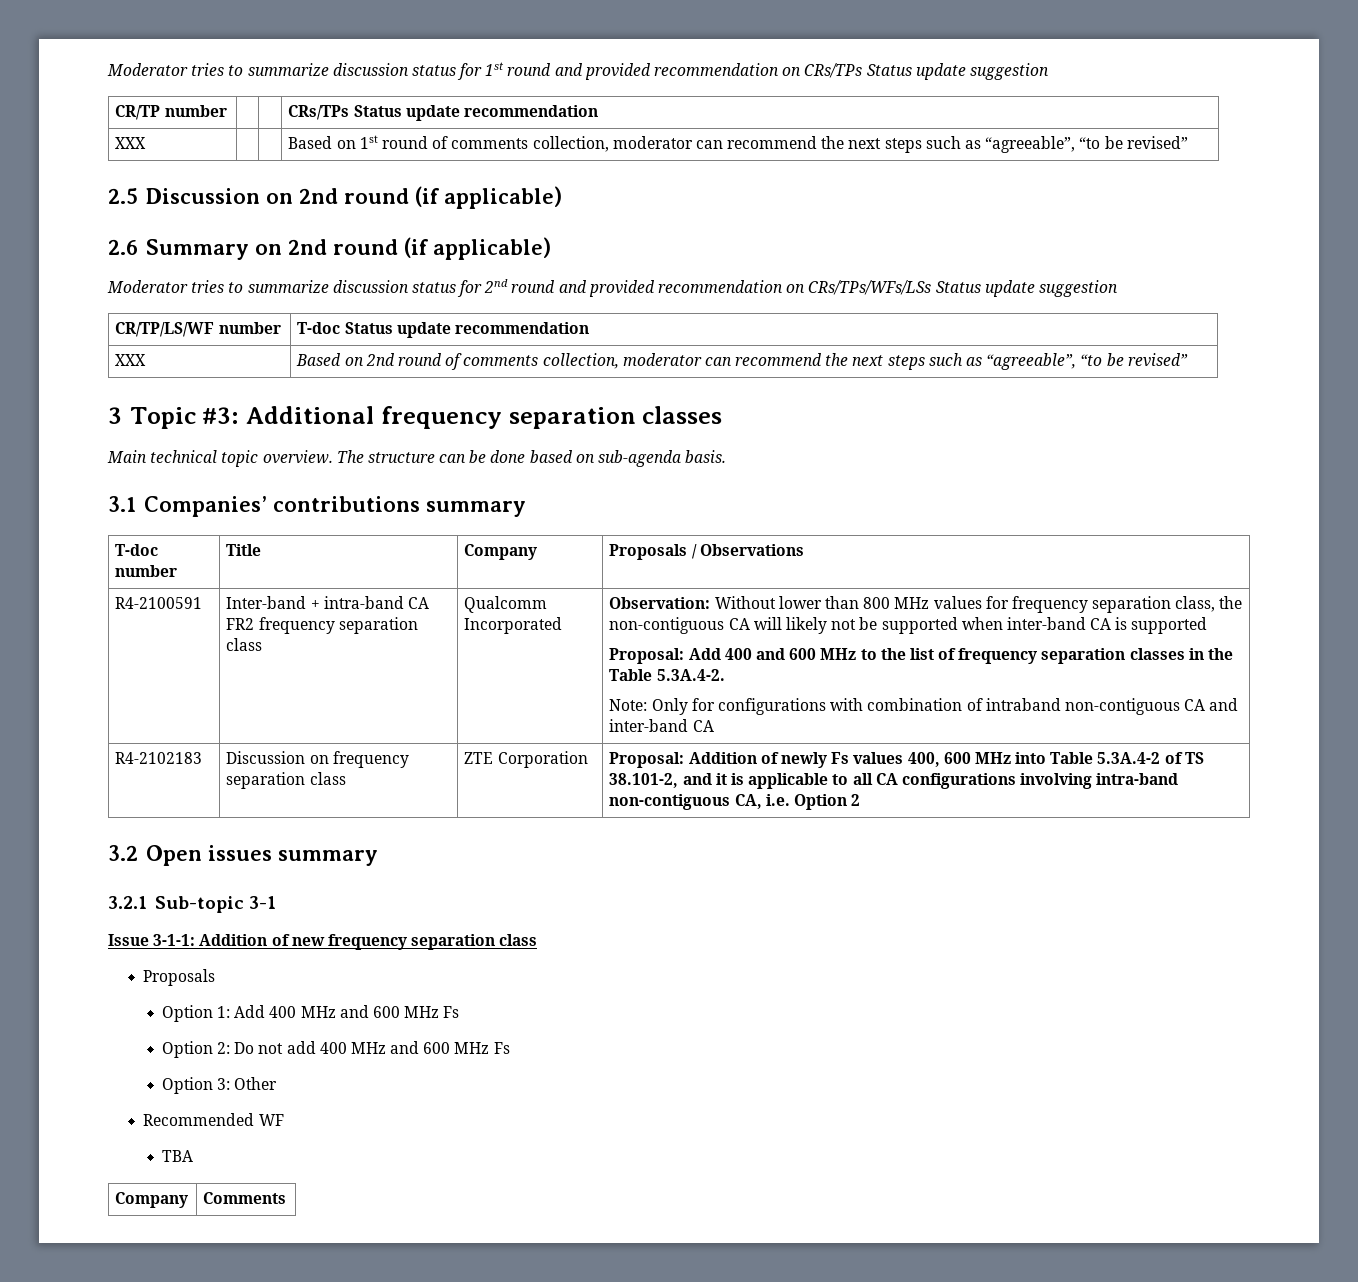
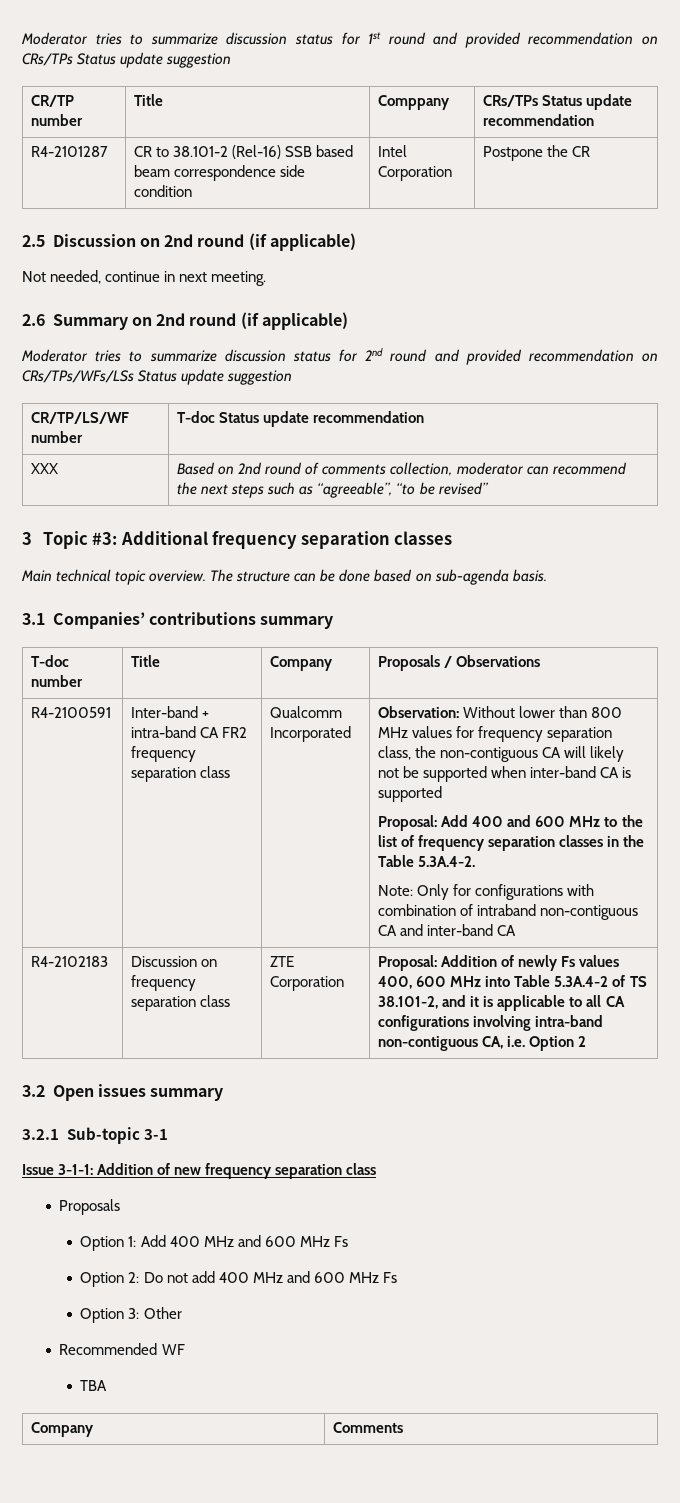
(227, 111) | -> [134,94,164,106] [378,95,451,110] Title | Comppany
[115,137,147,149] [288,135,1188,153] XXX | | | Based on 1st round of comments collection, moderator can recommend the next steps such as “agreeable”, “to be revised” -> [31,146,109,157] [134,145,354,159] [134,165,306,181] [134,185,193,197] [378,145,408,157] [378,166,453,181] [483,145,591,161] R4-2101287 | CR to 38.101-2 (Rel-16) SSB based beam correspondence side condition | Intel Corporation | Postpone the CR
(562, 197) none -> [22,270,267,286] // Not needed, continue in next meeting.

